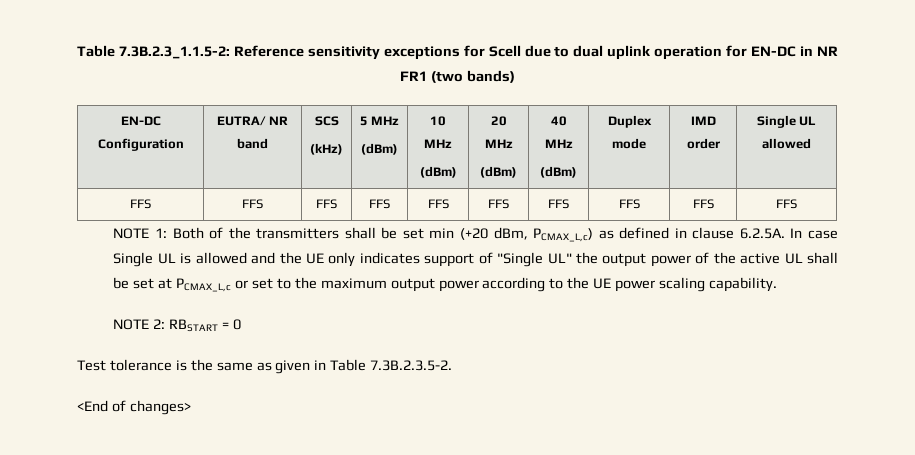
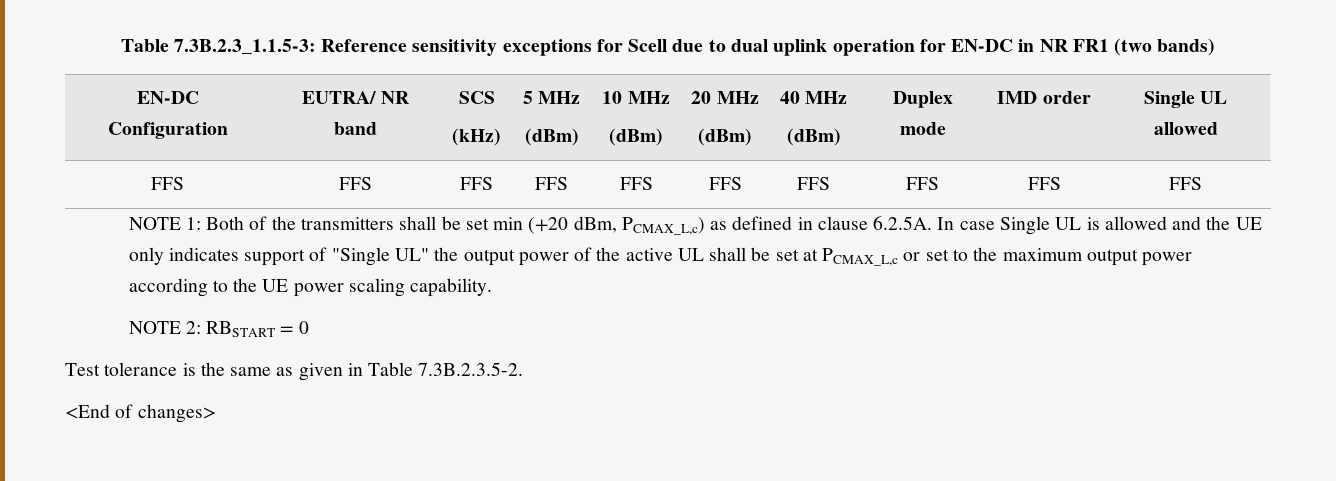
[77,45,231,59] Table 7.3B.2.3_1.1.5-2: -> [120,39,316,54] Table 7.3B.2.3_1.1.5-3:

